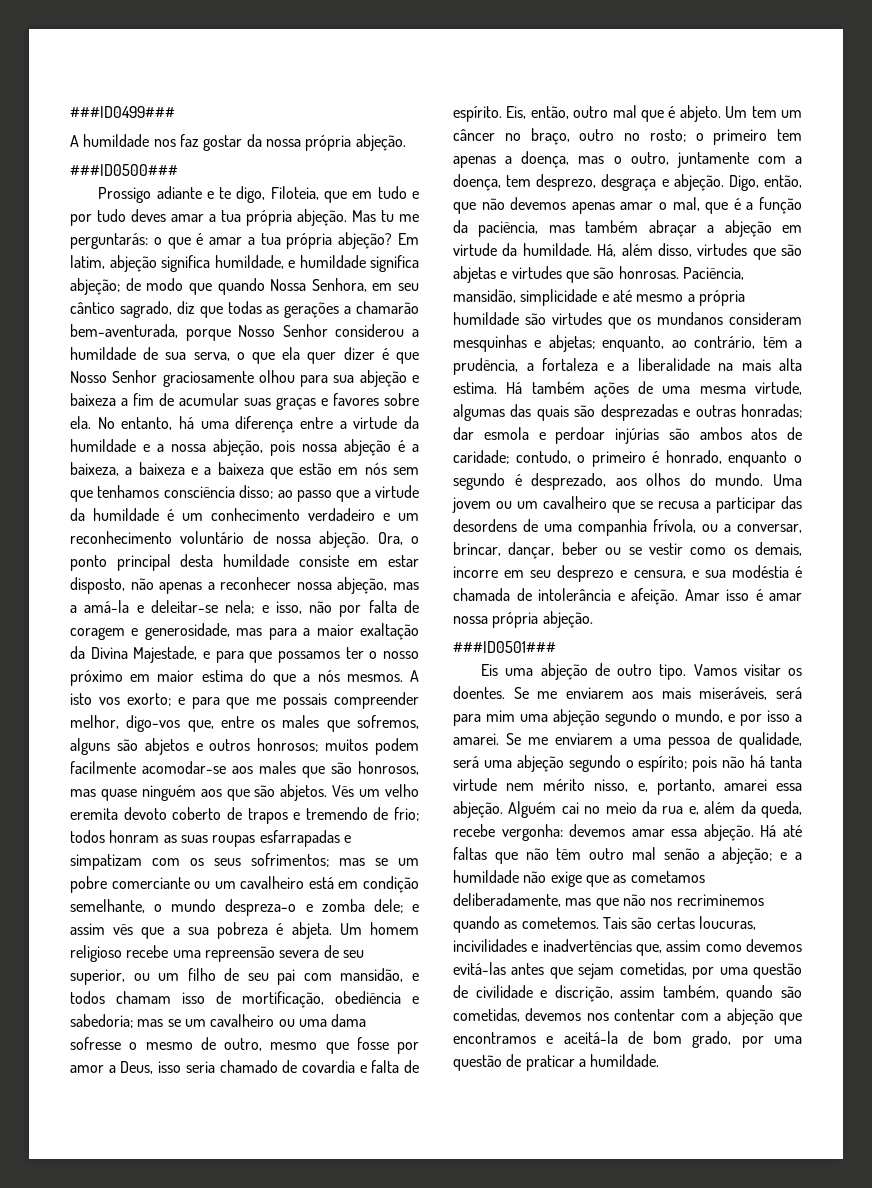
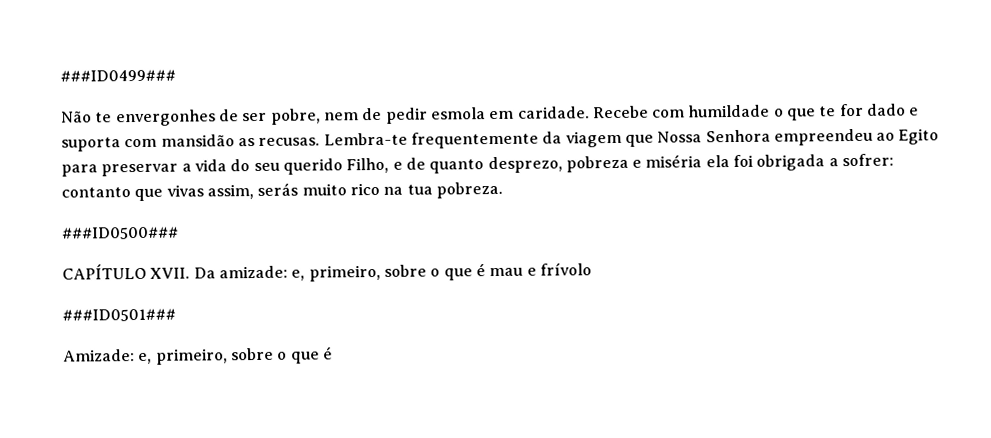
[70,134,406,151] [70,164,178,176] [98,186,419,203] [70,209,419,226] [70,232,419,249] [70,255,419,272] [70,278,419,295] [70,301,419,318] [70,324,419,341] [70,347,419,364] [70,370,419,387] [70,393,419,410] [70,416,420,433] [70,439,419,456] [70,462,420,479] [70,485,419,502] [70,508,419,521] [70,531,419,548] [70,554,419,571] [70,577,419,594] [70,600,419,617] [70,623,419,640] [70,646,420,663] [70,669,420,686] [70,692,419,709] [70,715,419,732] [70,738,419,755] [70,761,420,778] [70,784,420,801] [70,807,419,824] [70,830,351,847] [70,853,419,870] [70,876,419,893] [70,899,419,916] [70,922,420,939] [70,945,364,962] [70,968,419,985] [70,991,419,1008] [70,1014,367,1028] [70,1037,419,1054] [70,1060,419,1074] [453,105,802,122] [453,128,802,145] [453,151,802,168] [453,174,802,191] [453,197,802,214] [453,220,802,237] [453,243,802,260] [453,266,744,283] [453,289,745,306] [453,312,802,329] [453,335,802,352] [453,358,802,375] [453,381,802,398] [453,404,802,421] [453,427,802,444] [453,450,802,467] [453,473,802,490] [452,496,802,513] [453,519,802,536] [453,542,802,559] [453,565,802,582] [453,588,802,605] [453,611,593,628] [453,641,556,653] [481,663,802,680] [453,686,802,700] [453,709,802,726] [453,732,802,749] [453,755,802,772] [453,778,802,795] [453,801,802,818] [453,824,802,841] [453,847,802,864] [453,870,705,887] [453,893,764,910] [453,916,756,933] [453,939,802,956] [453,962,802,979] [453,985,802,1002] [453,1008,802,1025] [453,1031,802,1048] [453,1054,660,1071] A humildade nos faz gostar da nossa própria abjeção. // ###ID0500### // Prossigo adiante e te digo, Filoteia, que em tudo e por tudo deves amar a tua própria abjeção. Mas tu me perguntarás: o que é amar a tua própria abjeção? Em latim, abjeção significa humildade, e humildade significa abjeção; de modo que quando Nossa Senhora, em seu cântico sagrado, diz que todas as gerações a chamarão bem-aventurada, porque Nosso Senhor considerou a humildade de sua serva, o que ela quer dizer é que Nosso Senhor graciosamente olhou para sua abjeção e baixeza a fim de acumular suas graças e favores sobre ela. No entanto, há uma diferença entre a virtude da humildade e a nossa abjeção, pois nossa abjeção é a baixeza, a baixeza e a baixeza que estão em nós sem que tenhamos consciência disso; ao passo que a virtude da humildade é um conhecimento verdadeiro e um reconhecimento voluntário de nossa abjeção. Ora, o ponto principal desta humildade consiste em estar disposto, não apenas a reconhecer nossa abjeção, mas a amá-la e deleitar-se nela; e isso, não por falta de coragem e generosidade, mas para a maior exaltação da Divina Majestade, e para que possamos ter o nosso próximo em maior estima do que a nós mesmos. A isto vos exorto; e para que me possais compreender melhor, digo-vos que, entre os males que sofremos, alguns são abjetos e outros honrosos; muitos podem facilmente acomodar-se aos males que são honrosos, mas quase ninguém aos que são abjetos. Vês um velho eremita devoto coberto de trapos e tremendo de frio; todos honram as suas roupas esfarrapadas e simpatizam com os seus sofrimentos; mas se um pobre comerciante ou um cavalheiro está em condição semelhante, o mundo despreza-o e zomba dele; e assim vês que a sua pobreza é abjeta. Um homem religioso recebe uma repreensão severa de seu superior, ou um filho de seu pai com mansidão, e todos chamam isso de mortificação, obediência e sabedoria; mas se um cavalheiro ou uma dama sofresse o mesmo de outro, mesmo que fosse por amor a Deus, isso seria chamado de covardia e falta de espírito. Eis, então, outro mal que é abjeto. Um tem um câncer no braço, outro no rosto; o primeiro tem apenas a doença, mas o outro, juntamente com a doença, tem desprezo, desgraça e abjeção. Digo, então, que não devemos apenas amar o mal, que é a função da paciência, mas também abraçar a abjeção em virtude da humildade. Há, além disso, virtudes que são abjetas e virtudes que são honrosas. Paciência, mansidão, simplicidade e até mesmo a própria humildade são virtudes que os mundanos consideram mesquinhas e abjetas; enquanto, ao contrário, têm a prudência, a fortaleza e a liberalidade na mais alta estima. Há também ações de uma mesma virtude, algumas das quais são desprezadas e outras honradas; dar esmola e perdoar injúrias são ambos atos de caridade; contudo, o primeiro é honrado, enquanto o segundo é desprezado, aos olhos do mundo. Uma jovem ou um cavalheiro que se recusa a participar das desordens de uma companhia frívola, ou a conversar, brincar, dançar, beber ou se vestir como os demais, incorre em seu desprezo e censura, e sua modéstia é chamada de intolerância e afeição. Amar isso é amar nossa própria abjeção. // ###ID0501### // Eis uma abjeção de outro tipo. Vamos visitar os doentes. Se me enviarem aos mais miseráveis, será para mim uma abjeção segundo o mundo, e por isso a amarei. Se me enviarem a uma pessoa de qualidade, será uma abjeção segundo o espírito; pois não há tanta virtude nem mérito nisso, e, portanto, amarei essa abjeção. Alguém cai no meio da rua e, além da queda, recebe vergonha: devemos amar essa abjeção. Há até faltas que não têm outro mal senão a abjeção; e a humildade não exige que as cometamos deliberadamente, mas que não nos recriminemos quando as cometemos. Tais são certas loucuras, incivilidades e inadvertências que, assim como devemos evitá-las antes que sejam cometidas, por uma questão de civilidade e discrição, assim também, quando são cometidas, devemos nos contentar com a abjeção que encontramos e aceitá-la de bom grado, por uma questão de praticar a humildade. -> [61,103,920,127] [61,128,940,152] [61,153,895,177] [61,181,503,202] [62,226,179,240] [62,262,592,282] [62,308,176,322] [63,346,333,365] Não te envergonhes de ser pobre, nem de pedir esmola em caridade. Recebe com humildade o que te for dado e suporta com mansidão as recusas. Lembra-te frequentemente da viagem que Nossa Senhora empreendeu ao Egito para preservar a vida do seu querido Filho, e de quanto desprezo, pobreza e miséria ela foi obrigada a sofrer: contanto que vivas assim, serás muito rico na tua pobreza. // ###ID0500### // CAPÍTULO XVII. Da amizade: e, primeiro, sobre o que é mau e frívolo // ###ID0501### // Amizade: e, primeiro, sobre o que é

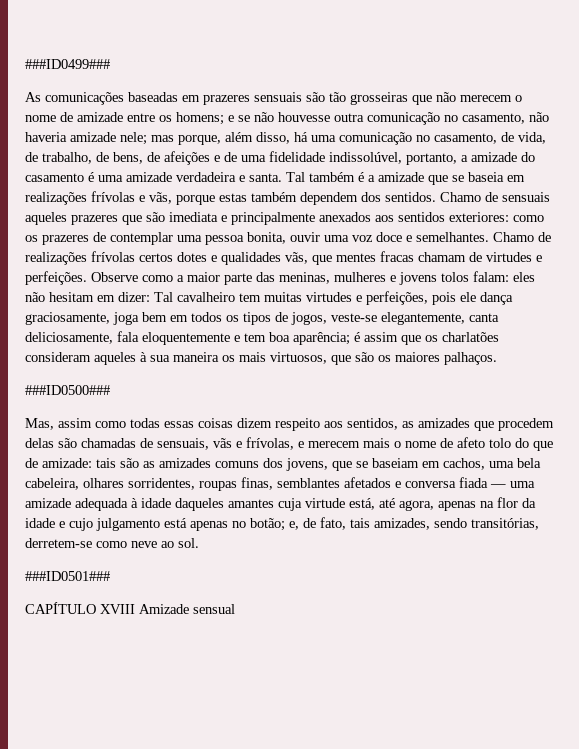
[61,103,920,127] [61,128,940,152] [61,153,895,177] [61,181,503,202] [62,226,179,240] [62,262,592,282] [62,308,176,322] [63,346,333,365] Não te envergonhes de ser pobre, nem de pedir esmola em caridade. Recebe com humildade o que te for dado e suporta com mansidão as recusas. Lembra-te frequentemente da viagem que Nossa Senhora empreendeu ao Egito para preservar a vida do seu querido Filho, e de quanto desprezo, pobreza e miséria ela foi obrigada a sofrer: contanto que vivas assim, serás muito rico na tua pobreza. // ###ID0500### // CAPÍTULO XVII. Da amizade: e, primeiro, sobre o que é mau e frívolo // ###ID0501### // Amizade: e, primeiro, sobre o que é -> [25,92,522,105] [25,112,549,125] [25,132,546,145] [25,151,535,165] [25,172,525,185] [25,191,550,205] [25,212,544,225] [25,232,551,245] [25,251,542,265] [25,271,535,285] [25,291,513,305] [25,312,499,325] [25,331,499,345] [25,352,497,365] [25,385,110,395] [25,418,554,431] [25,437,553,451] [25,458,541,471] [25,477,535,491] [25,497,536,511] [25,517,539,531] [25,538,199,548] [25,571,110,581] [25,602,235,614] As comunicações baseadas em prazeres sensuais são tão grosseiras que não merecem o nome de amizade entre os homens; e se não houvesse outra comunicação no casamento, não haveria amizade nele; mas porque, além disso, há uma comunicação no casamento, de vida, de trabalho, de bens, de afeições e de uma fidelidade indissolúvel, portanto, a amizade do casamento é uma amizade verdadeira e santa. Tal também é a amizade que se baseia em realizações frívolas e vãs, porque estas também dependem dos sentidos. Chamo de sensuais aqueles prazeres que são imediata e principalmente anexados aos sentidos exteriores: como os prazeres de contemplar uma pessoa bonita, ouvir uma voz doce e semelhantes. Chamo de realizações frívolas certos dotes e qualidades vãs, que mentes fracas chamam de virtudes e perfeições. Observe como a maior parte das meninas, mulheres e jovens tolos falam: eles não hesitam em dizer: Tal cavalheiro tem muitas virtudes e perfeições, pois ele dança graciosamente, joga bem em todos os tipos de jogos, veste-se elegantemente, canta deliciosamente, fala eloquentemente e tem boa aparência; é assim que os charlatões consideram aqueles à sua maneira os mais virtuosos, que são os maiores palhaços. // ###ID0500### // Mas, assim como todas essas coisas dizem respeito aos sentidos, as amizades que procedem delas são chamadas de sensuais, vãs e frívolas, e merecem mais o nome de afeto tolo do que de amizade: tais são as amizades comuns dos jovens, que se baseiam em cachos, uma bela cabeleira, olhares sorridentes, roupas finas, semblantes afetados e conversa fiada — uma amizade adequada à idade daqueles amantes cuja virtude está, até agora, apenas na flor da idade e cujo julgamento está apenas no botão; e, de fato, tais amizades, sendo transitórias, derretem-se como neve ao sol. // ###ID0501### // CAPÍTULO XVIII Amizade sensual

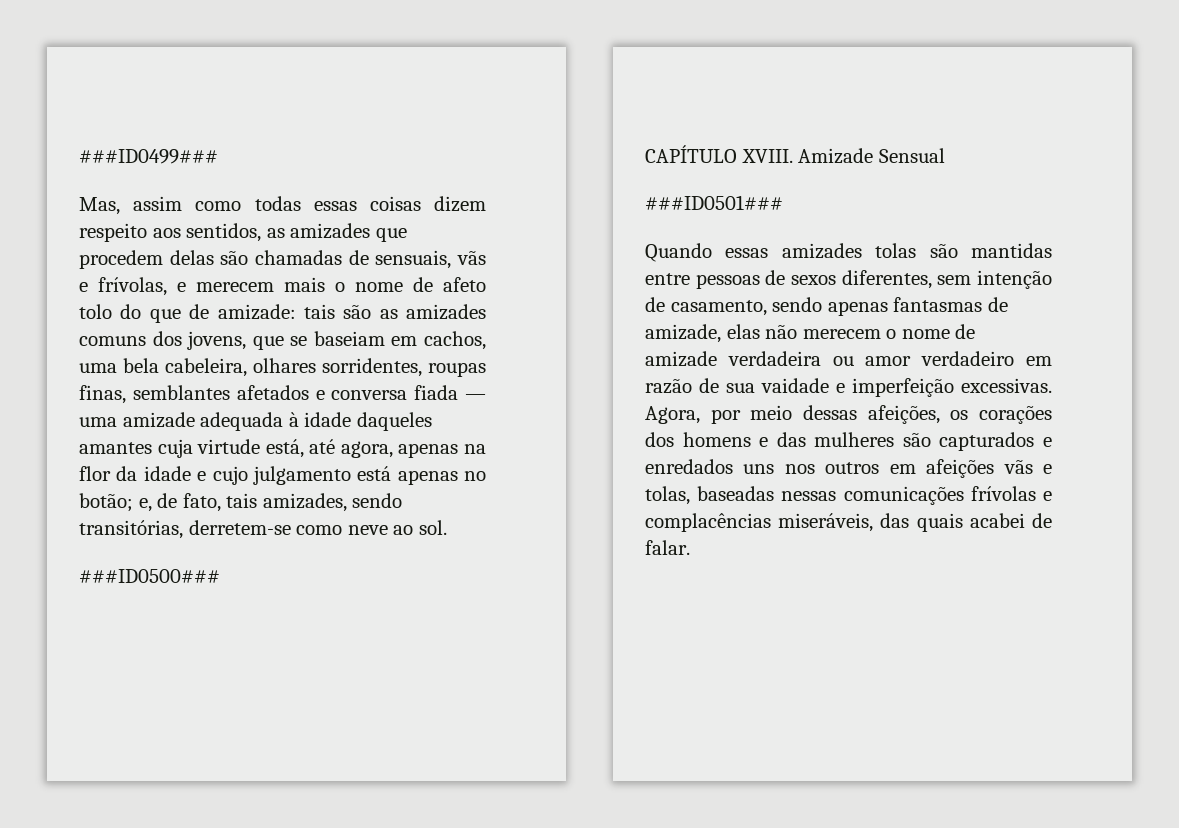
[25,92,522,105] [25,112,549,125] [25,132,546,145] [25,151,535,165] [25,172,525,185] [25,191,550,205] [25,212,544,225] [25,232,551,245] [25,251,542,265] [25,271,535,285] [25,291,513,305] [25,312,499,325] [25,331,499,345] [25,352,497,365] [25,385,110,395] // As comunicações baseadas em prazeres sensuais são tão grosseiras que não merecem o nome de amizade entre os homens; e se não houvesse outra comunicação no casamento, não haveria amizade nele; mas porque, além disso, há uma comunicação no casamento, de vida, de trabalho, de bens, de afeições e de uma fidelidade indissolúvel, portanto, a amizade do casamento é uma amizade verdadeira e santa. Tal também é a amizade que se baseia em realizações frívolas e vãs, porque estas também dependem dos sentidos. Chamo de sensuais aqueles prazeres que são imediata e principalmente anexados aos sentidos exteriores: como os prazeres de contemplar uma pessoa bonita, ouvir uma voz doce e semelhantes. Chamo de realizações frívolas certos dotes e qualidades vãs, que mentes fracas chamam de virtudes e perfeições. Observe como a maior parte das meninas, mulheres e jovens tolos falam: eles não hesitam em dizer: Tal cavalheiro tem muitas virtudes e perfeições, pois ele dança graciosamente, joga bem em todos os tipos de jogos, veste-se elegantemente, canta deliciosamente, fala eloquentemente e tem boa aparência; é assim que os charlatões consideram aqueles à sua maneira os mais virtuosos, que são os maiores palhaços. // ###ID0500### -> (218, 156) none
[25,571,110,581] [25,602,235,614] ###ID0501### // CAPÍTULO XVIII Amizade sensual -> [79,569,220,583] [645,145,945,164] [645,195,783,210] [645,243,1052,262] [645,270,1052,289] [645,297,1008,316] [645,324,976,343] [645,351,1052,367] [645,378,1052,397] [645,405,1052,424] [645,432,1052,451] [645,459,1052,478] [645,486,1052,505] [645,513,1052,532] [645,540,690,555] ###ID0500### // CAPÍTULO XVIII. Amizade Sensual // ###ID0501### // Quando essas amizades tolas são mantidas entre pessoas de sexos diferentes, sem intenção de casamento, sendo apenas fantasmas de amizade, elas não merecem o nome de amizade verdadeira ou amor verdadeiro em razão de sua vaidade e imperfeição excessivas. Agora, por meio dessas afeições, os corações dos homens e das mulheres são capturados e enredados uns nos outros em afeições vãs e tolas, baseadas nessas comunicações frívolas e complacências miseráveis, das quais acabei de falar.

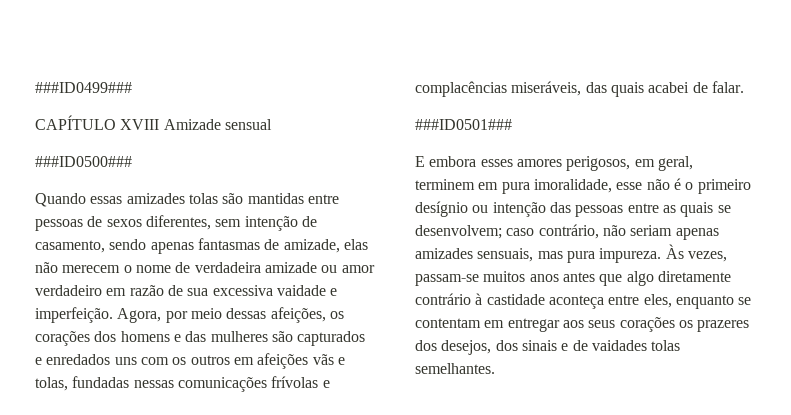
[79,196,487,215] [79,223,407,242] [79,250,487,269] [79,277,486,296] [79,304,486,323] [79,331,486,350] [79,358,486,377] [79,385,486,404] [79,412,432,431] [79,439,486,458] [79,466,486,485] [79,493,403,512] [79,520,447,539] [79,569,220,583] [645,145,945,164] [645,195,783,210] Mas, assim como todas essas coisas dizem respeito aos sentidos, as amizades que procedem delas são chamadas de sensuais, vãs e frívolas, e merecem mais o nome de afeto tolo do que de amizade: tais são as amizades comuns dos jovens, que se baseiam em cachos, uma bela cabeleira, olhares sorridentes, roupas finas, semblantes afetados e conversa fiada — uma amizade adequada à idade daqueles amantes cuja virtude está, até agora, apenas na flor da idade e cujo julgamento está apenas no botão; e, de fato, tais amizades, sendo transitórias, derretem-se como neve ao sol. // ###ID0500### // CAPÍTULO XVIII. Amizade Sensual // ###ID0501### -> [35,115,272,130] [35,156,132,167] CAPÍTULO XVIII Amizade sensual // ###ID0500###
[645,351,821,367] amizade verdadeira -> [194,262,317,273] verdadeira amizade
(755, 388) none -> [212,285,273,296] excessiva
[852,378,1052,397] imperfeição excessivas. -> [35,307,113,323] imperfeição.
[784,464,815,474] nos -> [140,357,187,365] com os
[697,486,775,501] baseadas -> [72,376,130,388] fundadas
(690, 547) none -> [415,119,512,130] [415,156,693,171] [415,178,751,194] [415,201,731,217] [415,224,719,240] [415,244,727,263] [415,271,731,286] [415,293,752,309] [415,317,750,332] [415,340,681,355] [415,363,495,374] // ###ID0501### // E embora esses amores perigosos, em geral, terminem em pura imoralidade, esse não é o primeiro desígnio ou intenção das pessoas entre as quais se desenvolvem; caso contrário, não seriam apenas amizades sensuais, mas pura impureza. Às vezes, passam-se muitos anos antes que algo diretamente contrário à castidade aconteça entre eles, enquanto se contentam em entregar aos seus corações os prazeres dos desejos, dos sinais e de vaidades tolas semelhantes.

